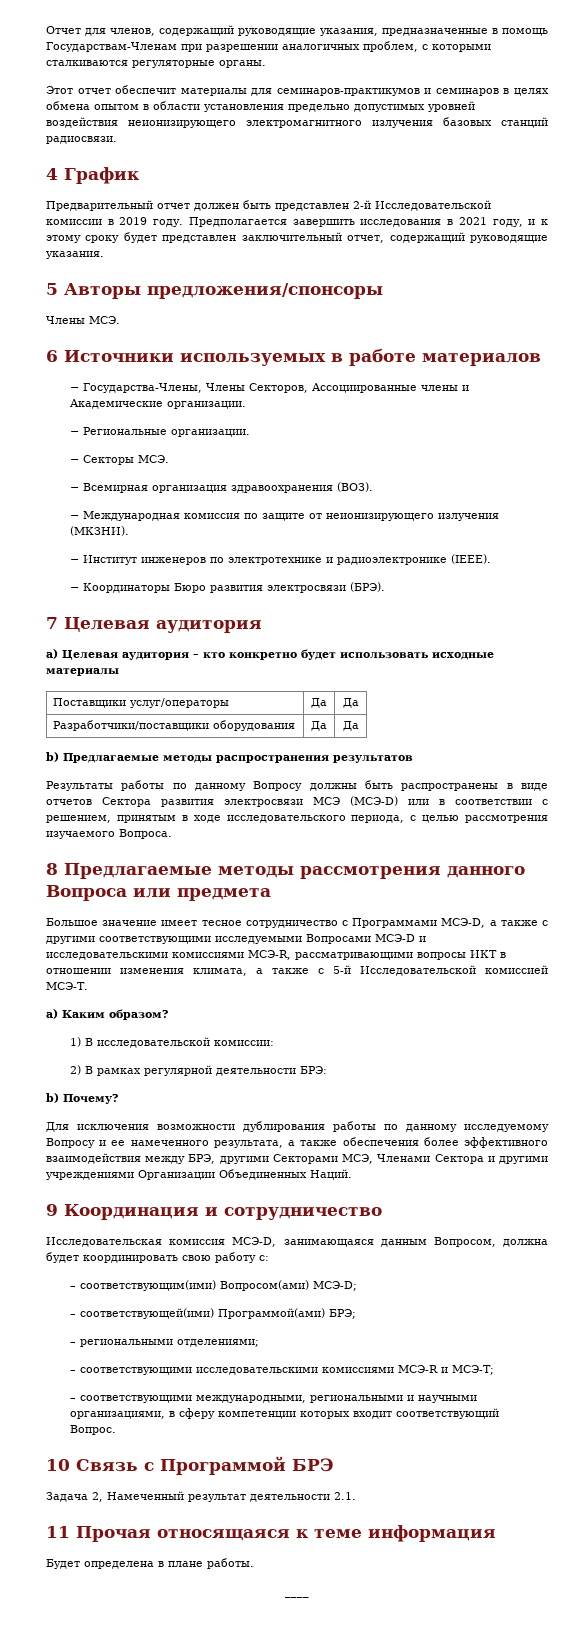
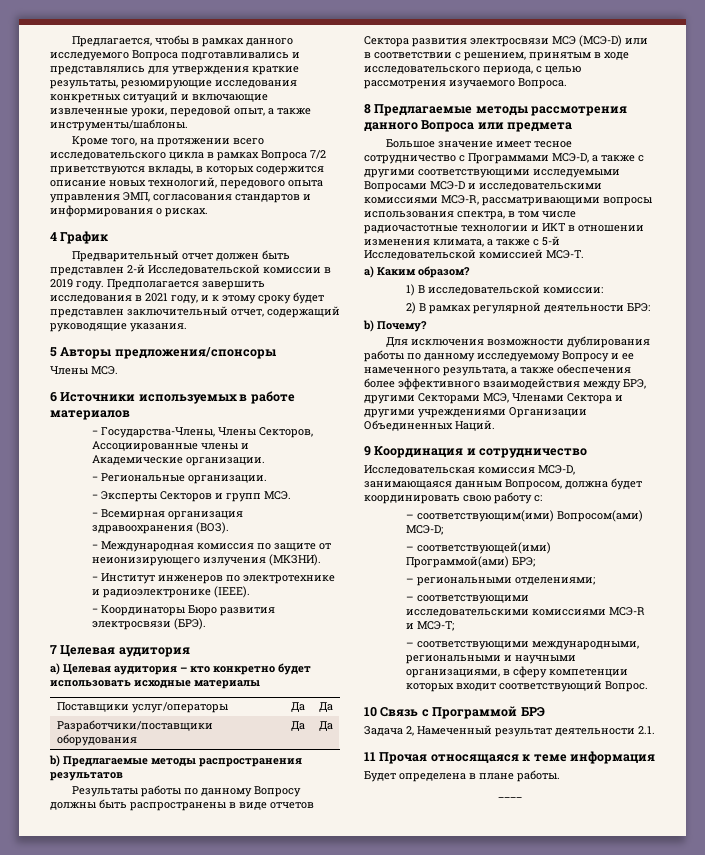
[46,25,548,36] [46,41,491,52] [46,60,266,68] [46,85,549,96] [46,101,475,112] [46,117,548,128] [46,136,117,144] Отчет для членов, содержащий руководящие указания, предназначенные в помощь Государствам-Членам при разрешении аналогичных проблем, с которыми сталкиваются регуляторные органы. // Этот отчет обеспечит материалы для семинаров-практикумов и семинаров в целях обмена опытом в области установления предельно допустимых уровней воздействия неионизирующего электромагнитного излучения базовых станций радиосвязи. -> [71,35,293,47] [50,50,300,61] [50,66,299,75] [50,80,297,89] [50,91,268,103] [50,105,311,117] [50,119,188,131] [71,136,264,147] [50,150,326,161] [50,166,324,175] [50,177,323,189] [50,192,311,203] [50,205,208,217] Предлагается, чтобы в рамках данного исследуемого Вопроса подготавливались и представлялись для утверждения краткие результаты, резюмирующие исследования конкретных ситуаций и включающие извлеченные уроки, передовой опыт, а также инструменты/шаблоны. // Кроме того, на протяжении всего исследовательского цикла в рамках Вопроса 7/2 приветствуются вклады, в которых содержится описание новых технологий, передового опыта управления ЭМП, согласования стандартов и информирования о рисках.
[83,455,135,465] Секторы -> [101,491,262,502] Эксперты Секторов и групп
(466, 956) none -> [364,211,576,220] [364,225,539,234] использования спектра, в том числе радиочастотные технологии и

